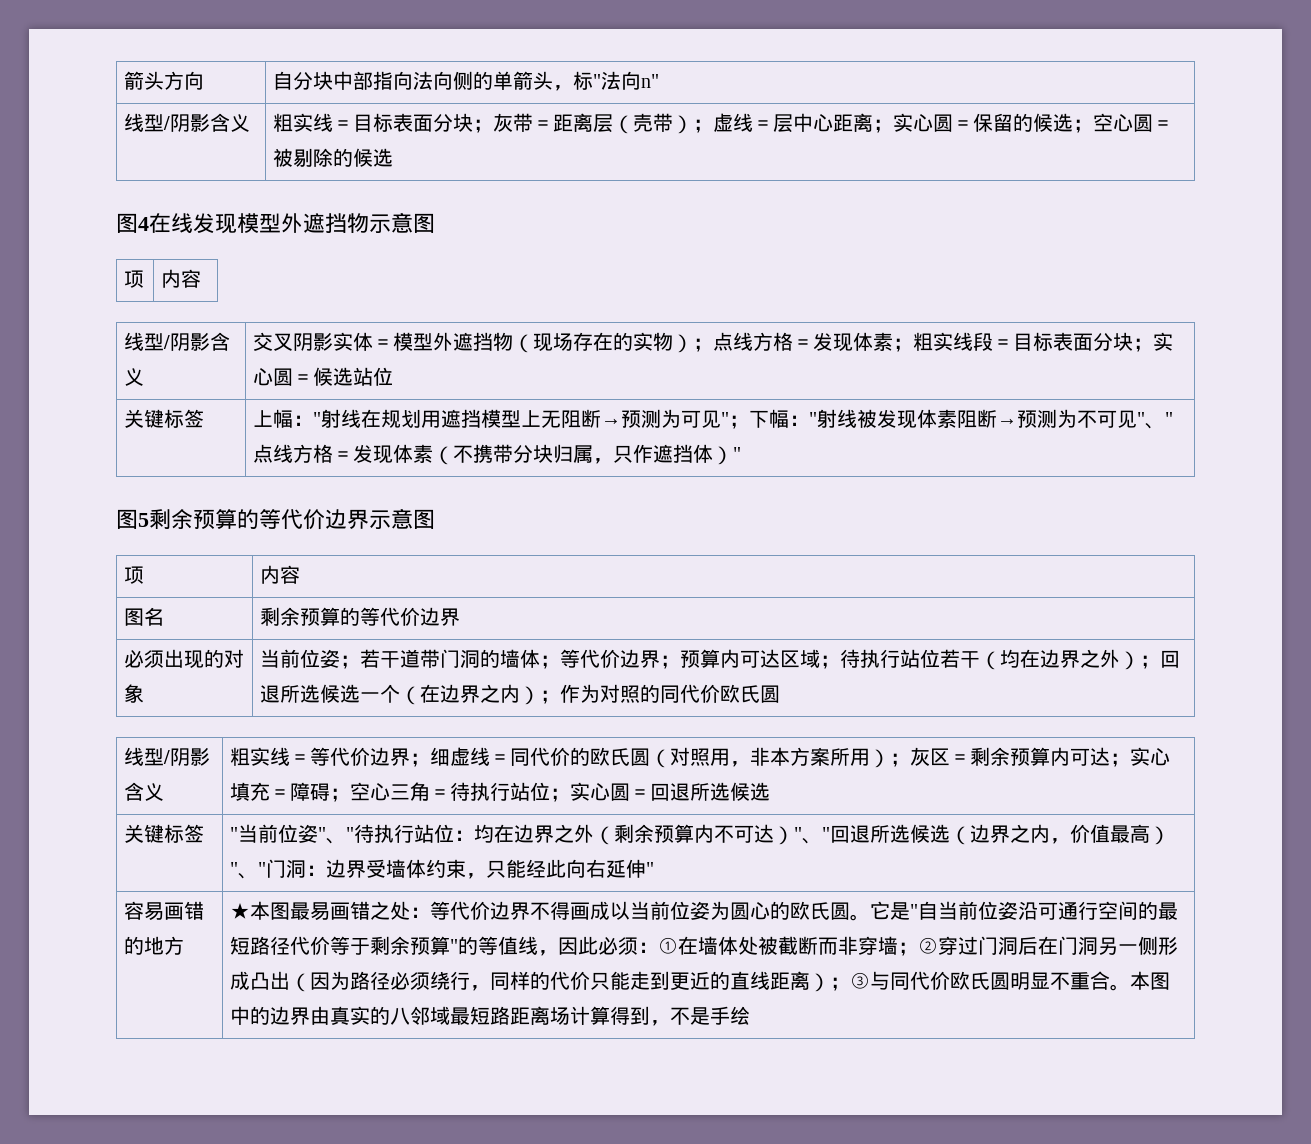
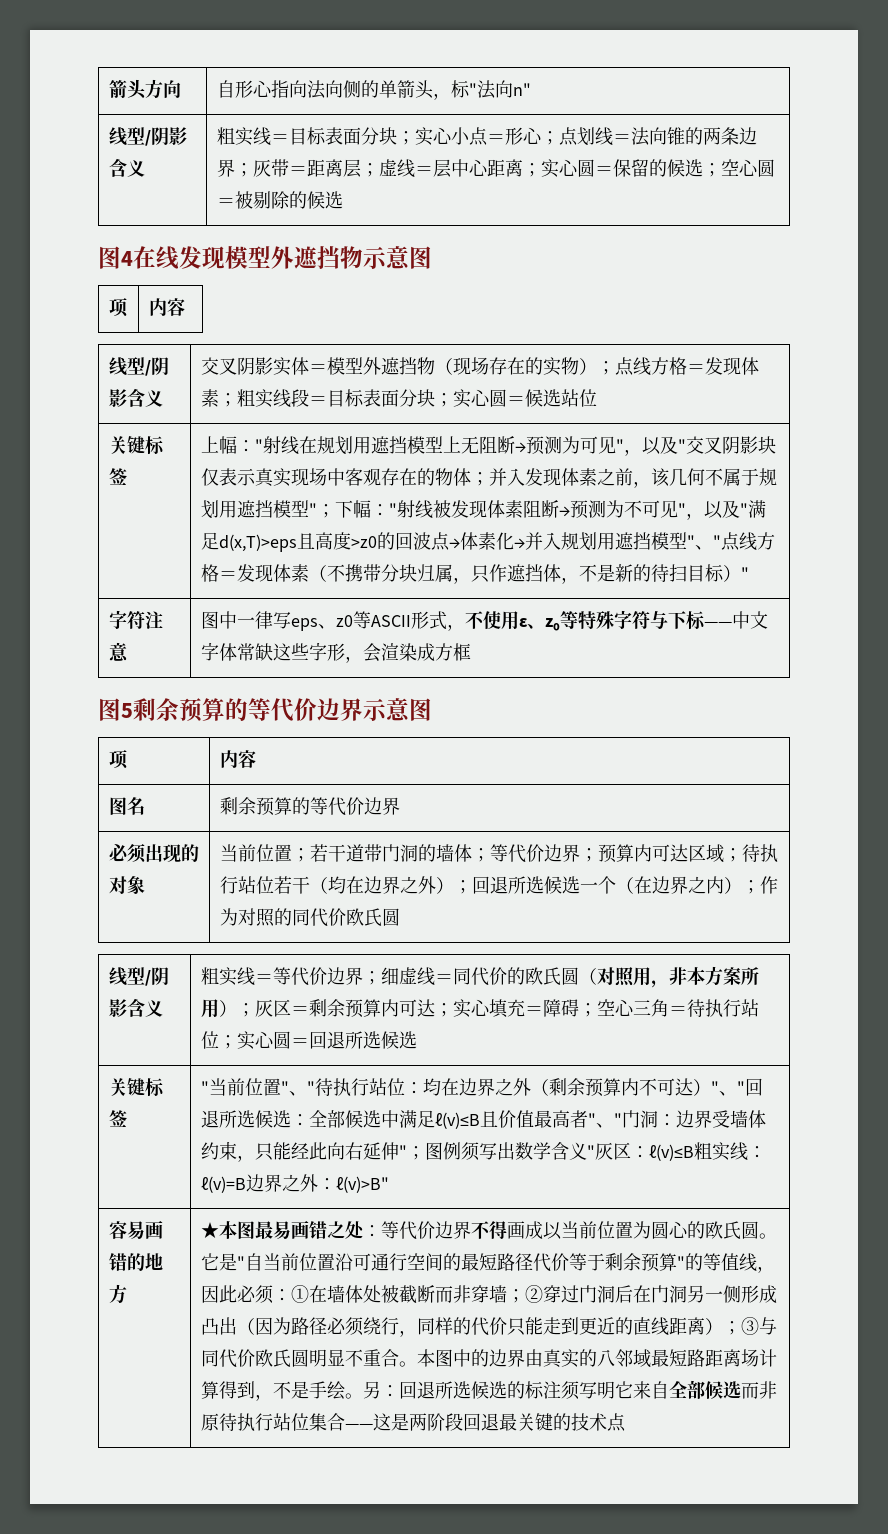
[293,71,374,90] 分块中部 -> [234,80,272,98] 形心
(494, 126) none -> [414,127,757,146] [216,159,253,177] 实心小点＝形心；点划线＝法向锥的两条边界；
[613,113,694,134] （壳带） -> (361, 168) none
(730, 419) none -> [623,436,776,456] [200,468,777,488] [200,500,317,519] ，以及"交叉阴影块仅表示真实现场中客观存在的物体；并入发现体素之前，该几何不属于规划用遮挡模型"
(1146, 419) none -> [685,500,766,520] [200,532,695,552] ，以及"满足d(x,T)>eps且高度>z0的回波点→体素化→并入规划用遮挡模型"
[713,446,742,465] ）" -> [560,564,749,584] [108,610,163,629] [108,642,128,662] [200,610,768,631] [200,642,471,663] ，不是新的待扫目标）" // 字符注意 | 图中一律写eps、z0等ASCII形式，不使用ε、z₀等特殊字符与下标——中文字体常缺这些字形，会渲染成方框
[320,649,341,668] 姿 -> [273,844,292,862] 置
[298,824,319,843] 姿 -> [262,1078,281,1096] 置
[950,824,1071,845] （边界之内， -> [290,1110,498,1129] ：全部候选中满足ℓ(v)≤B且
[1150,826,1171,845] ） -> [569,1110,588,1128] 者
(655, 869) none -> [406,1142,766,1161] [200,1174,389,1193] ；图例须写出数学含义"灰区：ℓ(v)≤B粗实线：ℓ(v)=B边界之外：ℓ(v)>B"
[690,901,711,920] 姿 -> [614,1221,633,1239] 置
[998,901,1019,920] 姿 -> [316,1253,335,1271] 置
(751, 1015) none -> [344,1380,777,1400] [200,1413,626,1432] 。另：回退所选候选的标注须写明它来自全部候选而非原待执行站位集合——这是两阶段回退最关键的技术点

